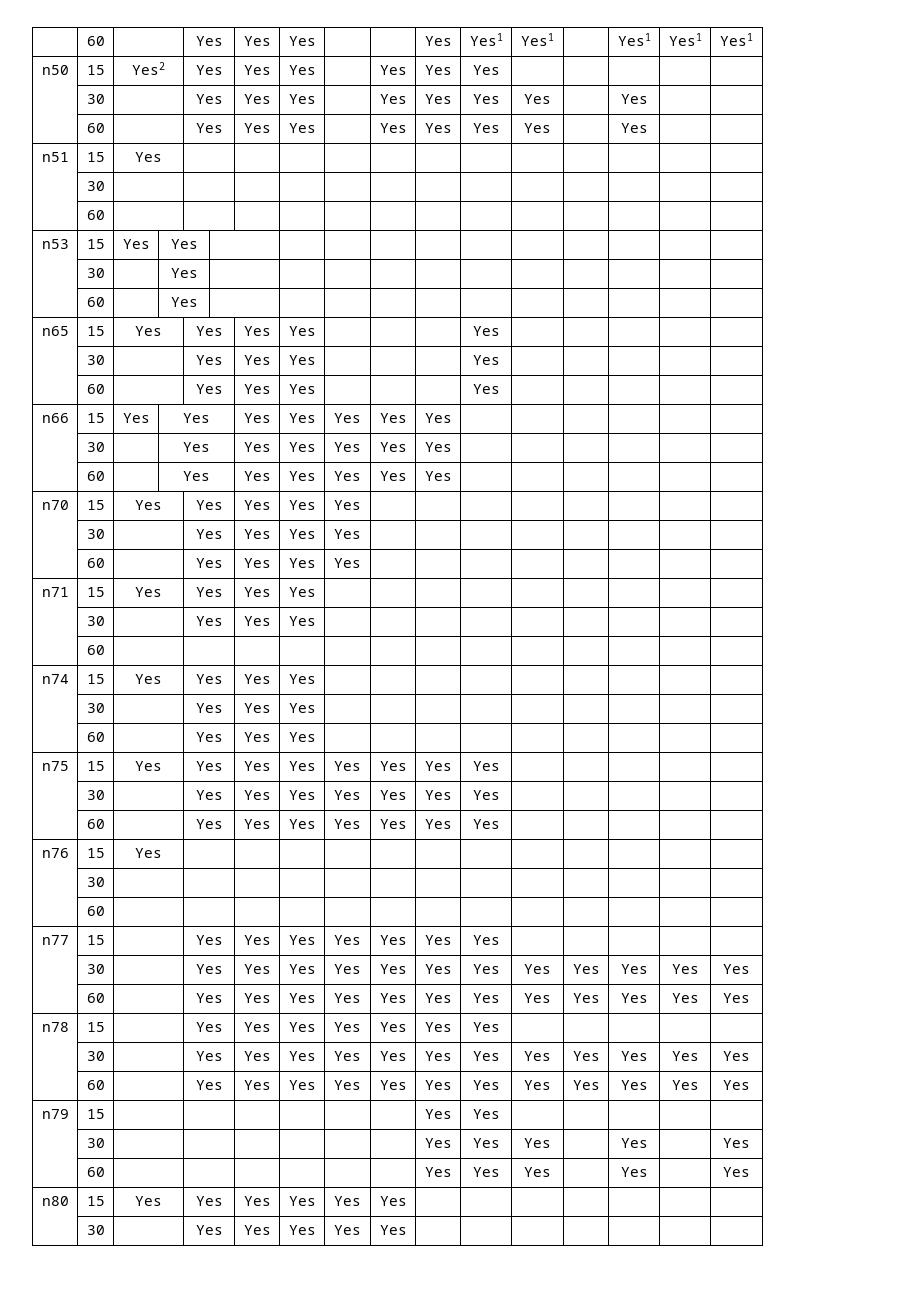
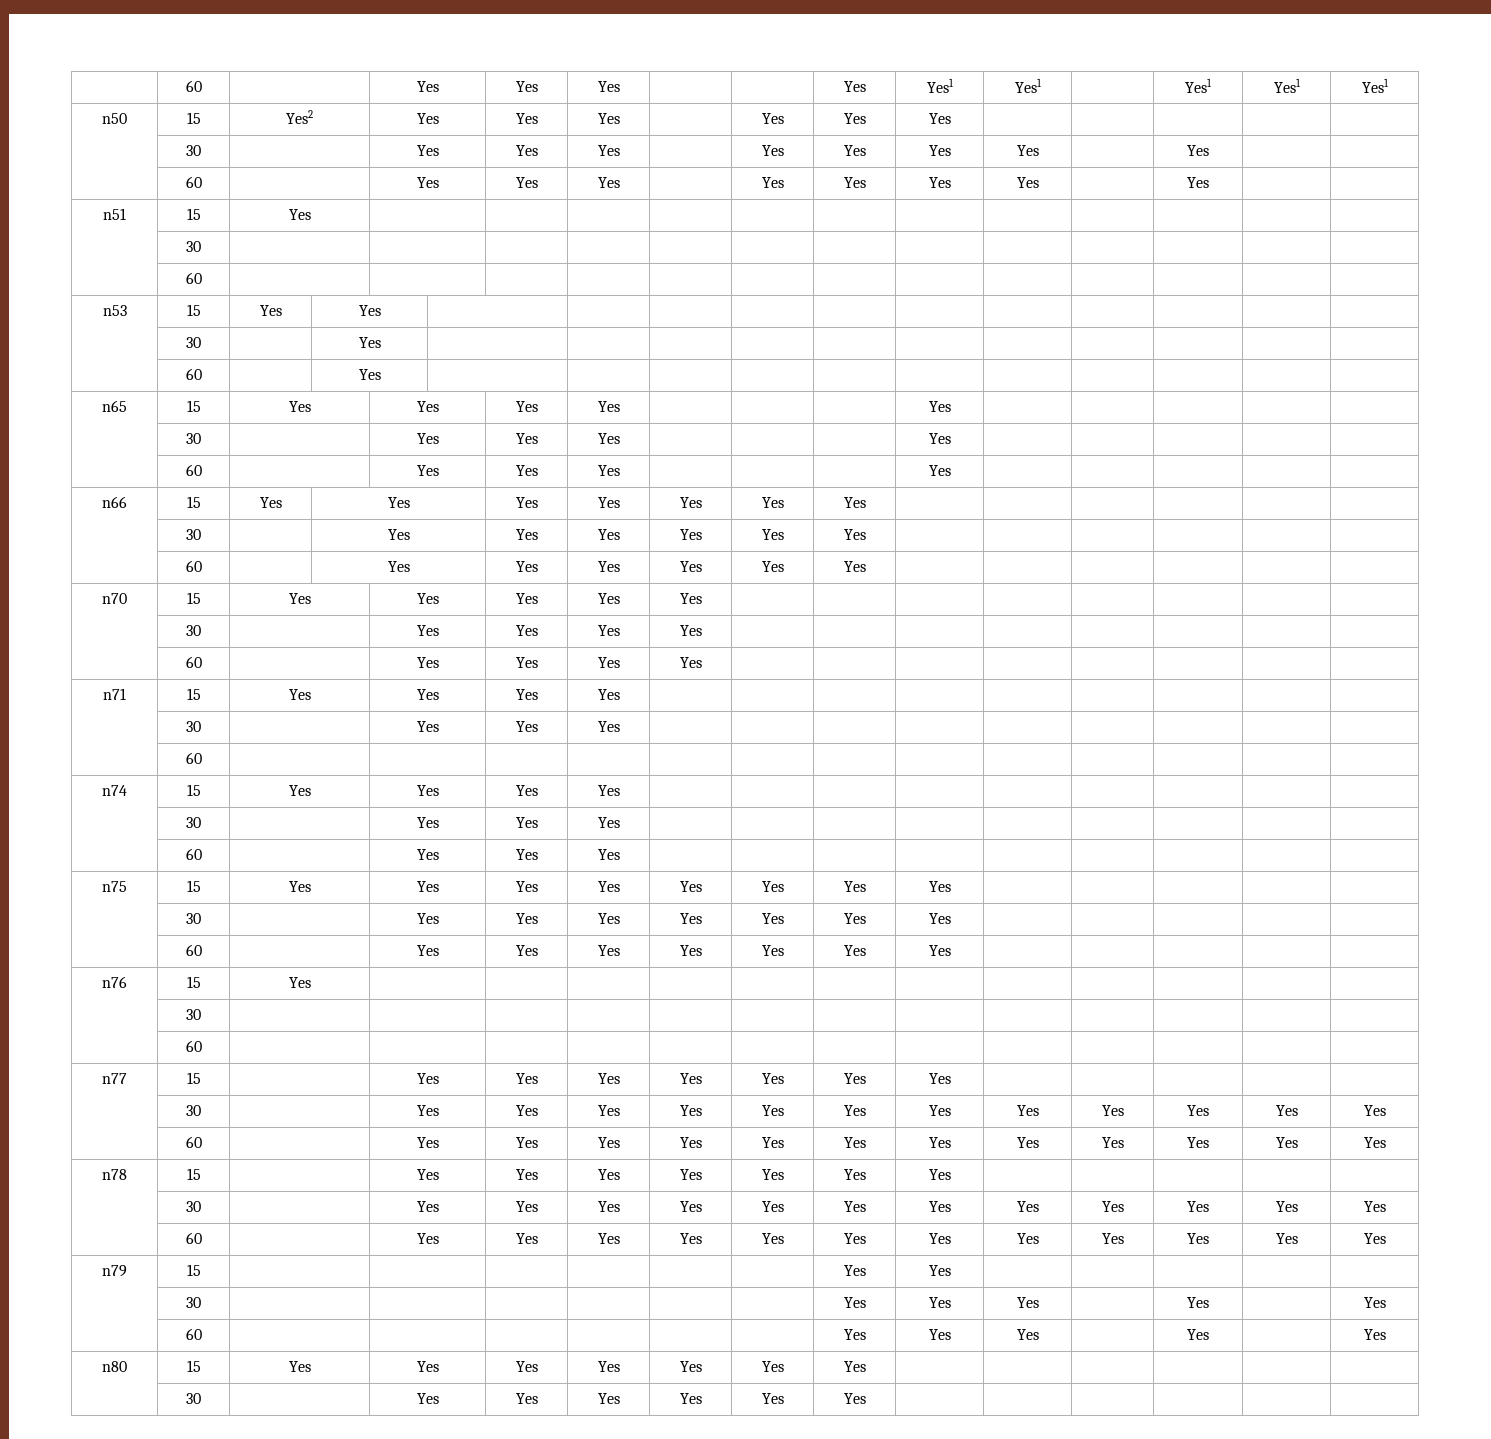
[86,1225,105,1235] [195,1225,223,1235] [243,1225,271,1235] [288,1225,316,1235] [334,1225,361,1235] [379,1225,407,1235] | | | | | | // | 30 | | Yes | Yes | Yes | Yes | Yes | -> [843,1361,866,1372] [186,1393,201,1404] [416,1393,439,1404] [515,1393,538,1404] [597,1393,620,1404] [679,1393,702,1404] [761,1393,784,1404] [843,1393,866,1404] Yes | | | | | | // | 30 | | Yes | Yes | Yes | Yes | Yes | Yes

